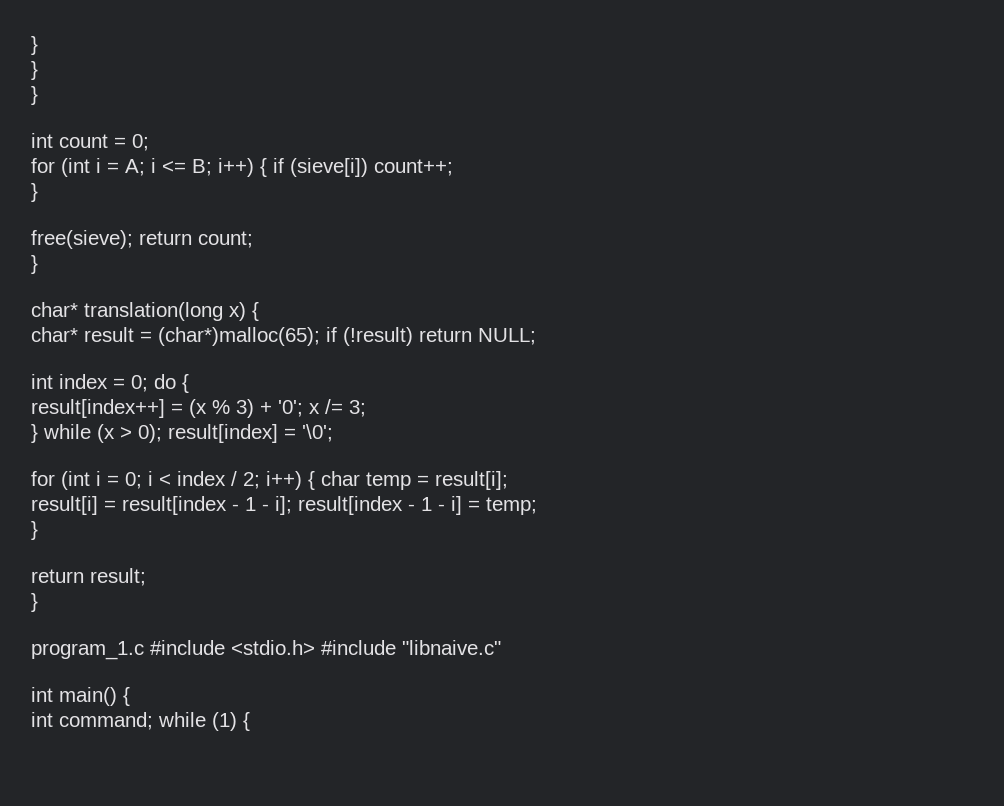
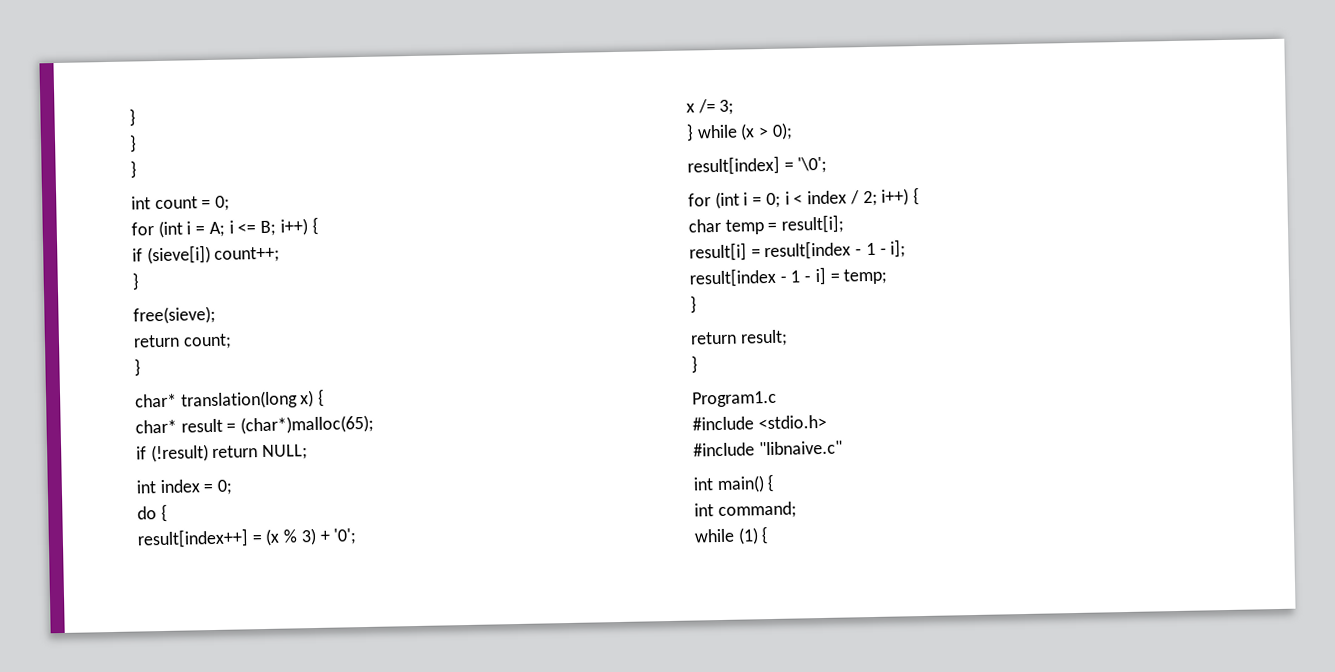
(267, 167) none -> (319, 225) //
(133, 239) none -> (216, 315) //
(320, 336) none -> (375, 424) //
(148, 383) none -> (234, 487) //
(303, 408) none -> (358, 536) //
(162, 433) none -> (793, 131) //
(315, 480) none -> (920, 196) //
(292, 505) none -> (907, 248) //
[31,641,144,660] program_1.c -> [692,390,777,408] Program1.c //
(315, 647) none -> (827, 422) //
(153, 721) none -> (797, 510) //

